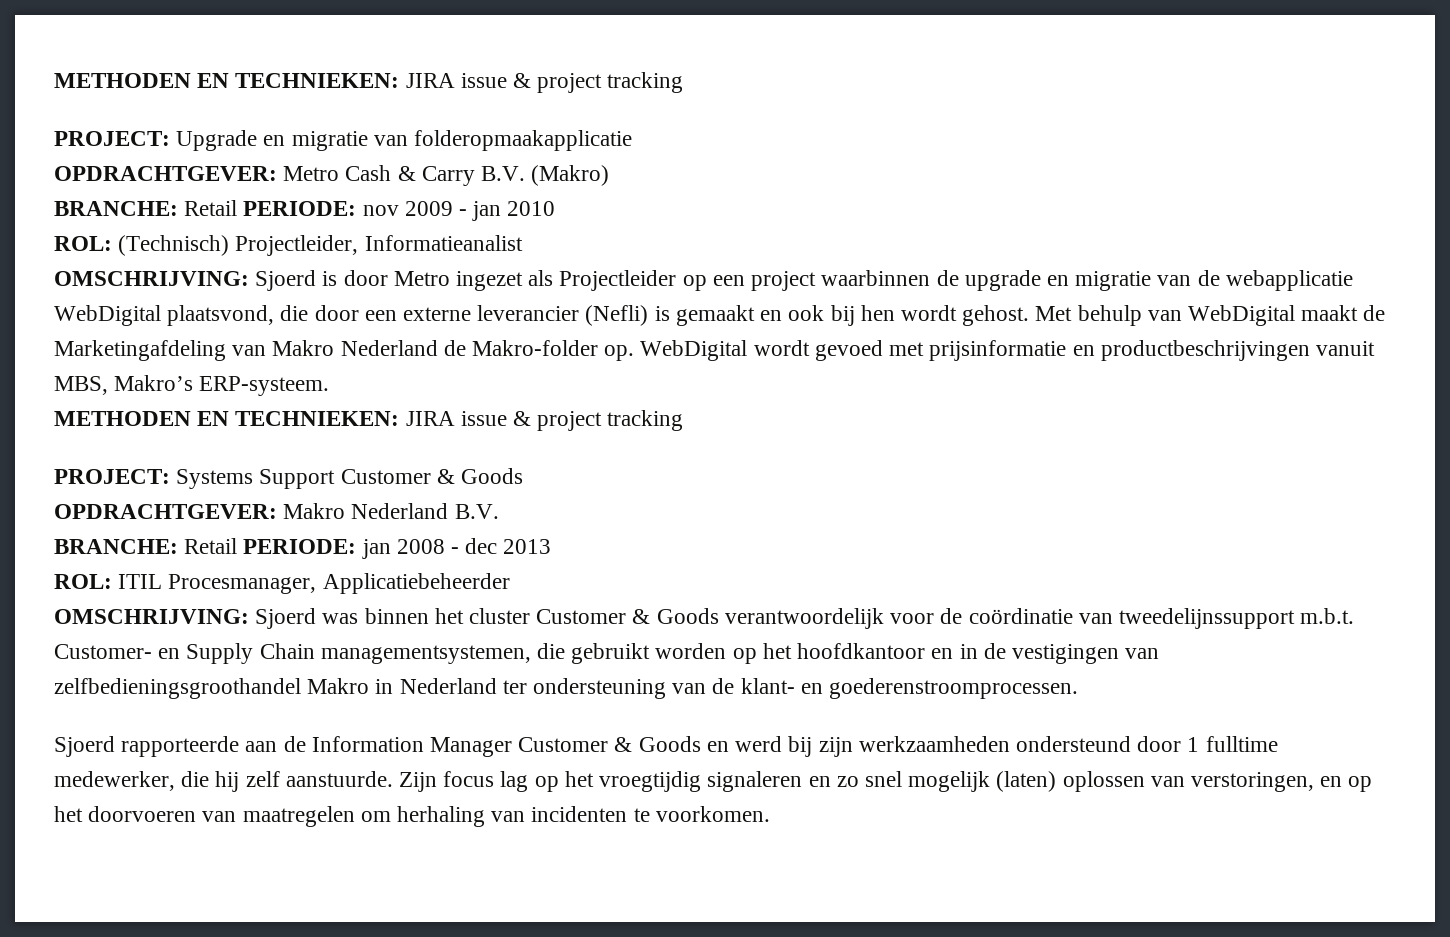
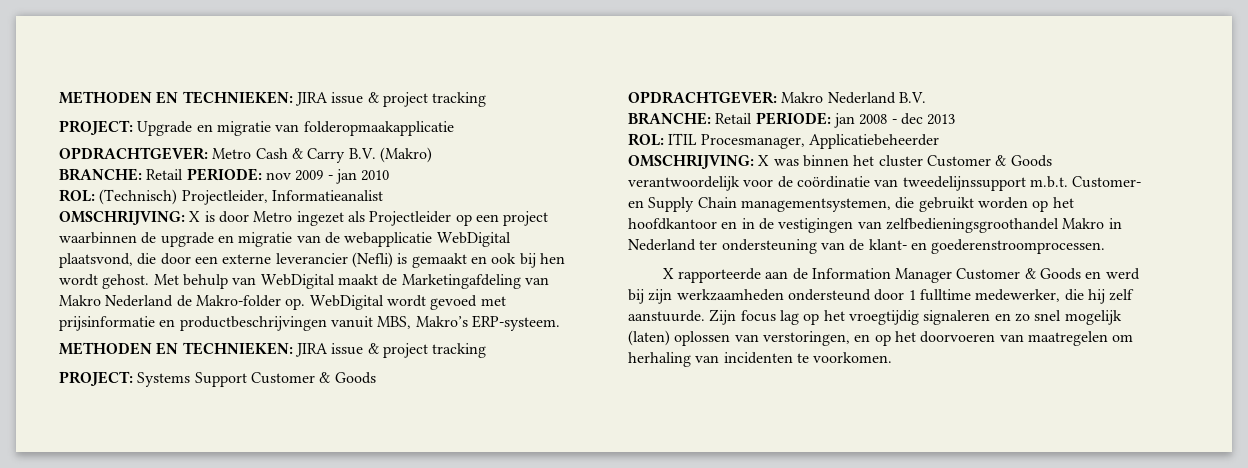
[255,270,317,291] Sjoerd -> [189,211,201,222] X
[255,608,317,629] Sjoerd -> [758,155,770,166] X
[54,736,115,757] Sjoerd -> [662,268,674,279] X

